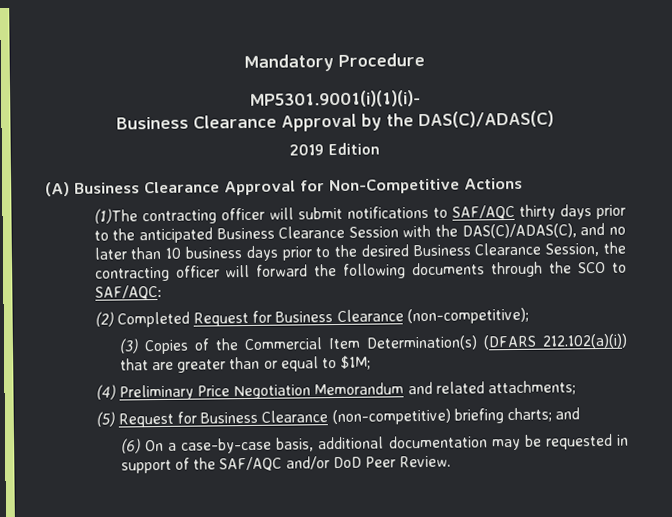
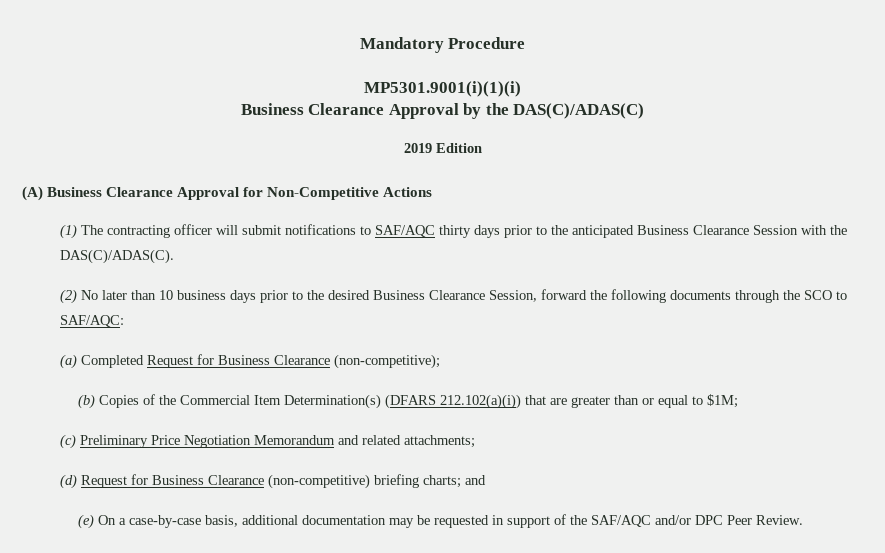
[248,90,421,108] MP5301.9001(i)(1)(i)- -> [364,81,521,97] MP5301.9001(i)(1)(i)
[93,208,138,224] (1)The -> [59,224,103,239] (1) The
[461,222,626,239] DAS(C)/ADAS(C), and no -> [59,249,174,264] [59,289,98,304] DAS(C)/ADAS(C). // (2) No
[603,241,626,254] [94,264,251,282] the contracting officer will -> (537, 296) none
[94,311,114,327] (2) -> [59,354,77,369] (a)
[118,338,139,354] (3) -> [78,394,96,409] (b)
[95,384,116,400] (4) -> [59,434,76,449] (c)
[95,411,115,427] (5) -> [59,474,77,489] (d)
[120,438,141,454] (6) -> [78,514,95,529] (e)
[332,456,362,469] DoD -> [695,515,724,525] DPC

